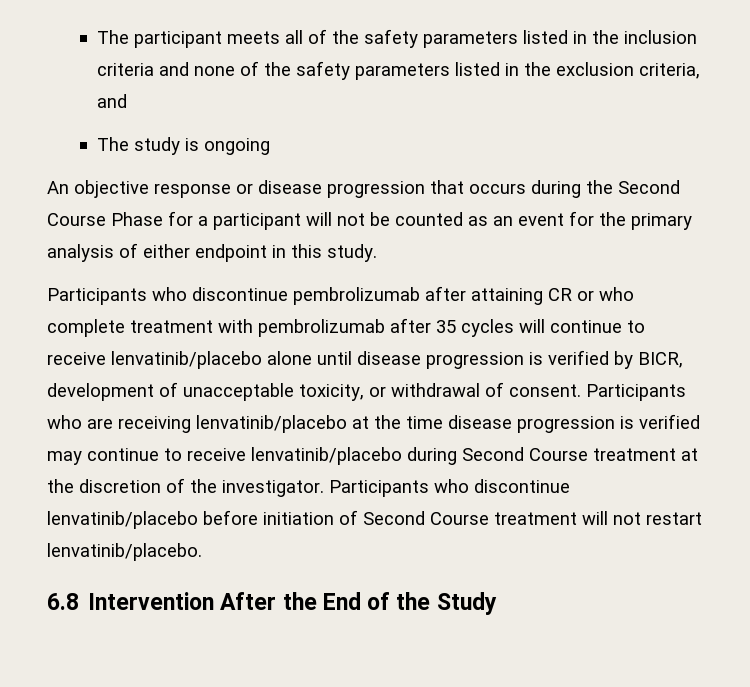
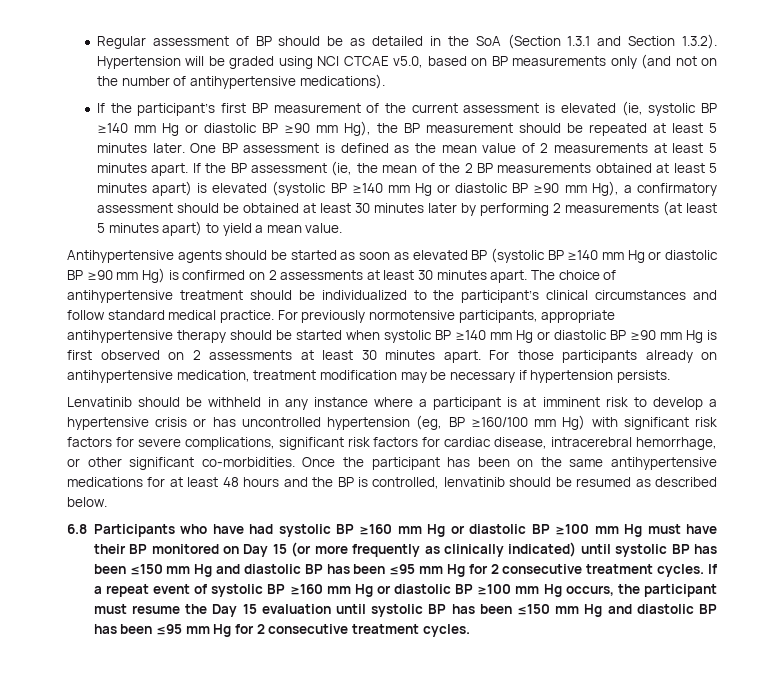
[96,29,697,48] [96,61,700,80] [96,94,127,108] [96,137,270,155] [47,180,680,198] [47,211,692,230] [47,243,377,262] [47,286,634,305] [47,318,645,337] [47,350,683,369] [47,382,686,401] [47,414,700,433] [47,447,698,465] [47,478,570,497] [47,510,702,529] [47,543,202,561] [47,592,497,615] The participant meets all of the safety parameters listed in the inclusion criteria and none of the safety parameters listed in the exclusion criteria, and // The study is ongoing // An objective response or disease progression that occurs during the Second Course Phase for a participant will not be counted as an event for the primary analysis of either endpoint in this study. // Participants who discontinue pembrolizumab after attaining CR or who complete treatment with pembrolizumab after 35 cycles will continue to receive lenvatinib/placebo alone until disease progression is verified by BICR, development of unacceptable toxicity, or withdrawal of consent. Participants who are receiving lenvatinib/placebo at the time disease progression is verified may continue to receive lenvatinib/placebo during Second Course treatment at the discretion of the investigator. Participants who discontinue lenvatinib/placebo before initiation of Second Course treatment will not restart lenvatinib/placebo. // 6.8 Intervention After the End of the Study -> [96,34,718,49] [96,54,718,69] [96,74,385,89] [96,101,717,116] [96,121,718,136] [96,143,717,153] [96,161,717,176] [96,181,717,196] [96,201,718,216] [96,221,343,236] [67,248,718,263] [67,268,617,283] [67,290,717,303] [67,310,616,323] [67,330,717,343] [67,350,717,363] [67,370,670,383] [67,397,717,410] [67,415,718,430] [67,437,718,450] [67,457,717,470] [67,477,717,489] [67,497,107,507] [67,524,717,537] [93,542,717,557] [93,564,717,577] [93,584,717,597] [93,604,717,617] [93,624,470,637] Regular assessment of BP should be as detailed in the SoA (Section 1.3.1 and Section 1.3.2). Hypertension will be graded using NCI CTCAE v5.0, based on BP measurements only (and not on the number of antihypertensive medications). // If the participant’s first BP measurement of the current assessment is elevated (ie, systolic BP ≥140 mm Hg or diastolic BP ≥90 mm Hg), the BP measurement should be repeated at least 5 minutes later. One BP assessment is defined as the mean value of 2 measurements at least 5 minutes apart. If the BP assessment (ie, the mean of the 2 BP measurements obtained at least 5 minutes apart) is elevated (systolic BP ≥140 mm Hg or diastolic BP ≥90 mm Hg), a confirmatory assessment should be obtained at least 30 minutes later by performing 2 measurements (at least 5 minutes apart) to yield a mean value. // Antihypertensive agents should be started as soon as elevated BP (systolic BP ≥140 mm Hg or diastolic BP ≥90 mm Hg) is confirmed on 2 assessments at least 30 minutes apart. The choice of antihypertensive treatment should be individualized to the participant’s clinical circumstances and follow standard medical practice. For previously normotensive participants, appropriate antihypertensive therapy should be started when systolic BP ≥140 mm Hg or diastolic BP ≥90 mm Hg is first observed on 2 assessments at least 30 minutes apart. For those participants already on antihypertensive medication, treatment modification may be necessary if hypertension persists. // Lenvatinib should be withheld in any instance where a participant is at imminent risk to develop a hypertensive crisis or has uncontrolled hypertension (eg, BP ≥160/100 mm Hg) with significant risk factors for severe complications, significant risk factors for cardiac disease, intracerebral hemorrhage, or other significant co-morbidities. Once the participant has been on the same antihypertensive medications for at least 48 hours and the BP is controlled, lenvatinib should be resumed as described below. // 6.8 Participants who have had systolic BP ≥160 mm Hg or diastolic BP ≥100 mm Hg must have their BP monitored on Day 15 (or more frequently as clinically indicated) until systolic BP has been ≤150 mm Hg and diastolic BP has been ≤95 mm Hg for 2 consecutive treatment cycles. If a repeat event of systolic BP ≥160 mm Hg or diastolic BP ≥100 mm Hg occurs, the participant must resume the Day 15 evaluation until systolic BP has been ≤150 mm Hg and diastolic BP has been ≤95 mm Hg for 2 consecutive treatment cycles.

